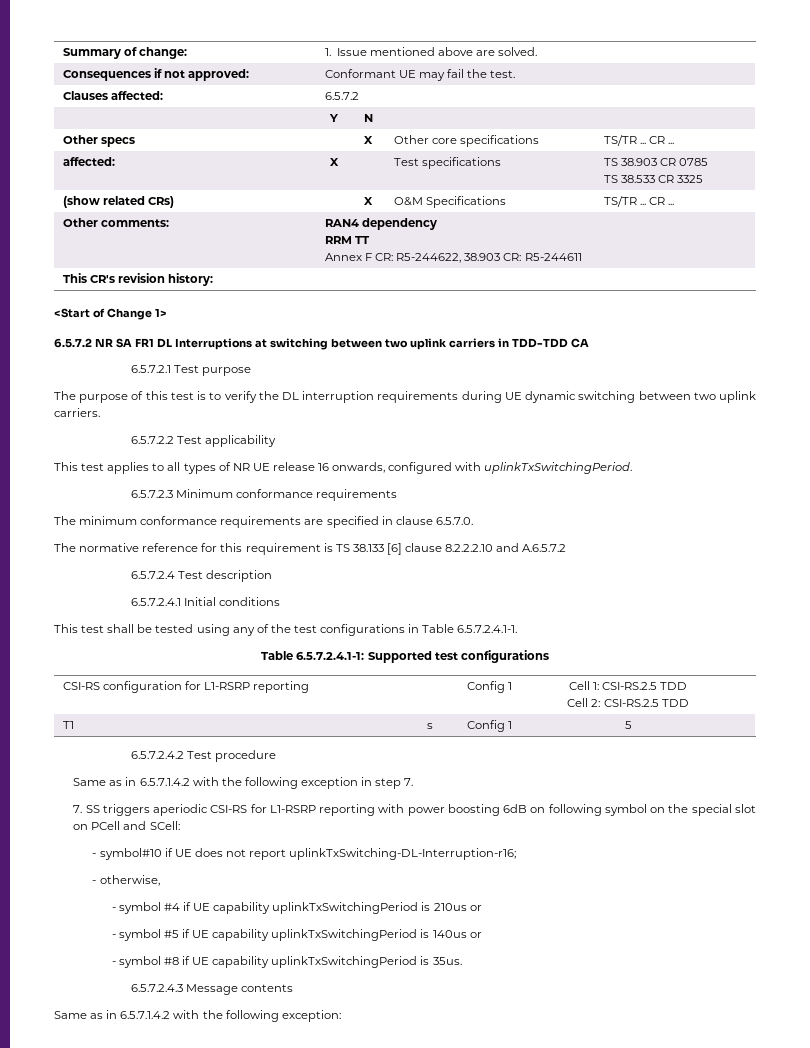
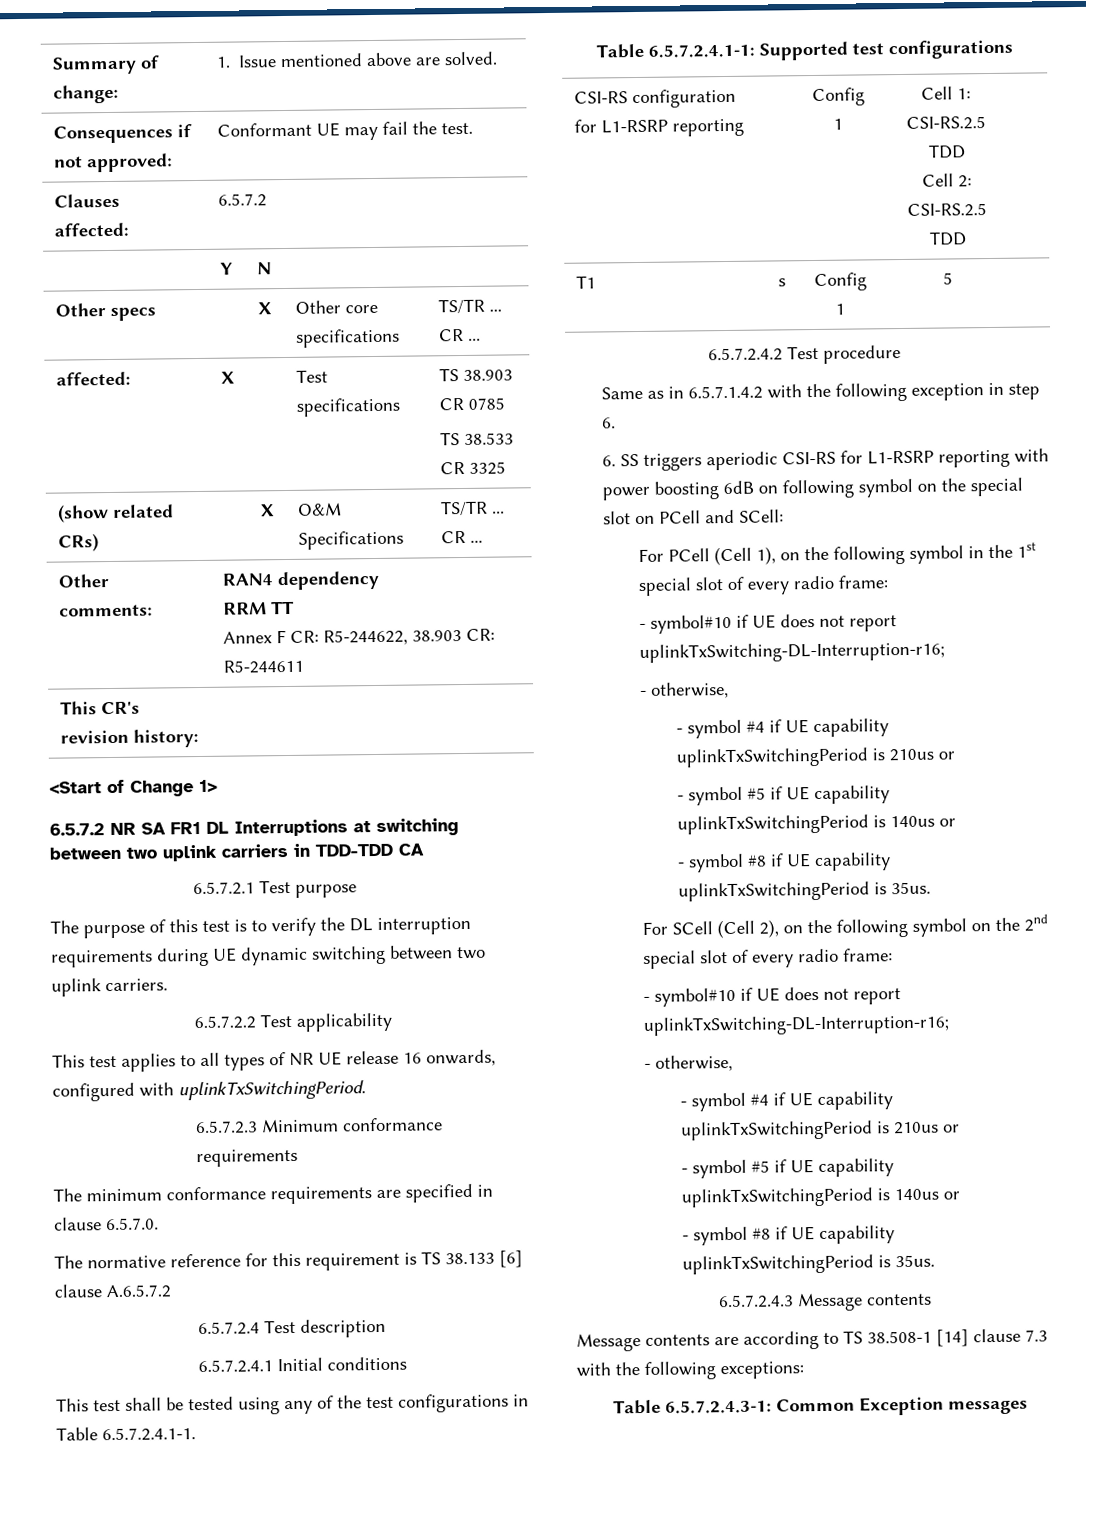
[445,543,520,552] 8.2.2.2.10 and -> (102, 1291) none
[404,778,414,786] [73,805,83,813] 7. // 7. -> [601,417,616,429] [601,455,616,467] 6. // 6.
(180, 825) none -> [638,541,1037,566] [638,575,889,597] [639,614,898,634] [639,641,946,663] [640,681,730,699] [675,718,889,739] [675,747,955,768] [676,785,890,806] [676,814,956,835] [677,852,891,873] [677,881,931,902] [642,914,1049,939] [643,948,894,969] // For PCell (Cell 1), on the following symbol in the 1st special slot of every radio frame: // - symbol#10 if UE does not report uplinkTxSwitching-DL-Interruption-r16; // - otherwise, // - symbol #4 if UE capability uplinkTxSwitchingPeriod is 210us or // - symbol #5 if UE capability uplinkTxSwitchingPeriod is 140us or // - symbol #8 if UE capability uplinkTxSwitchingPeriod is 35us. // For SCell (Cell 2), on the following symbol on the 2nd special slot of every radio frame:
[54,1010,341,1022] Same as in 6.5.7.1.4.2 with the following exception: -> [576,1328,1048,1352] [576,1361,804,1380] [612,1396,1028,1416] Message contents are according to TS 38.508-1 [14] clause 7.3 with the following exceptions: // Table 6.5.7.2.4.3-1: Common Exception messages

